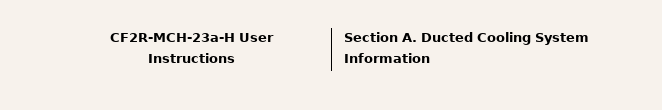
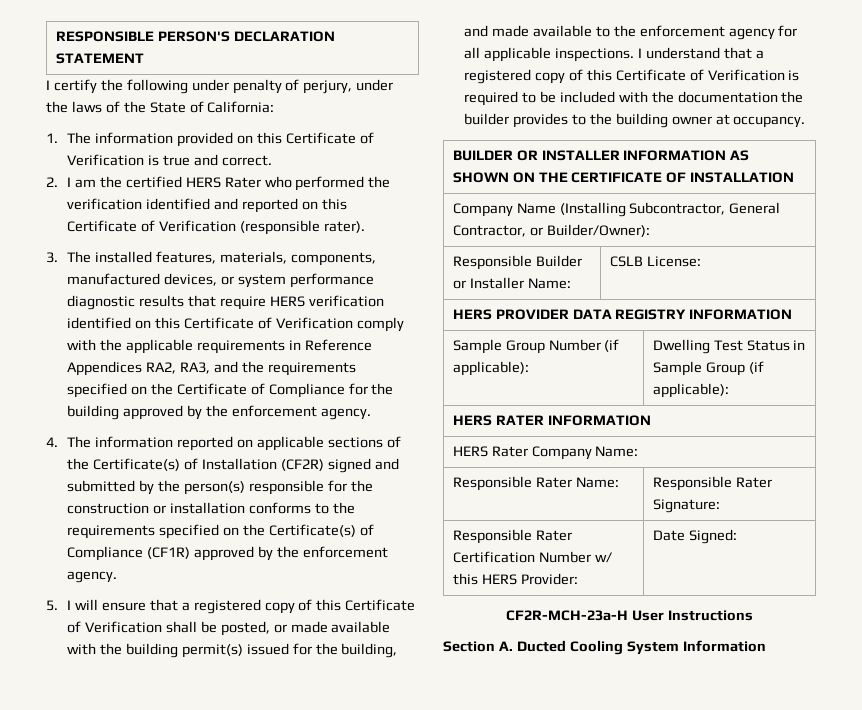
(110, 37) none -> [55,31,335,42] [55,53,144,64] [46,79,394,94] [46,101,275,113] [46,132,374,147] [67,154,272,166] [46,176,391,191] [67,198,347,213] [67,220,365,235] [46,251,376,266] [67,273,374,288] [67,295,384,310] [67,317,404,332] [67,339,372,354] [67,361,356,376] [67,383,394,398] [67,405,371,420] [46,436,401,451] [67,458,399,473] [67,480,373,495] [67,502,355,514] [67,524,374,539] [67,546,388,561] [67,571,118,583] [46,599,416,614] [67,621,391,636] [67,643,398,658] [464,25,798,40] [464,47,764,62] [464,69,800,84] [464,91,804,106] [464,113,806,128] [452,150,750,161] [452,172,795,183] [452,202,781,217] [452,224,650,237] [452,255,582,270] [452,277,571,289] [609,256,701,267] [452,309,793,320] [452,339,620,354] [452,361,529,376] [652,339,806,354] [652,361,764,376] [652,383,729,398] [452,415,651,426] [452,446,639,460] [452,476,619,491] [652,476,772,491] [652,499,720,513] [452,529,572,544] [452,551,612,563] [452,573,578,585] [652,529,737,544] RESPONSIBLE PERSON'S DECLARATION STATEMENT // I certify the following under penalty of perjury, under the laws of the State of California: // 1. The information provided on this Certificate of Verification is true and correct. // 2. I am the certified HERS Rater who performed the verification identified and reported on this Certificate of Verification (responsible rater). // 3. The installed features, materials, components, manufactured devices, or system performance diagnostic results that require HERS verification identified on this Certificate of Verification comply with the applicable requirements in Reference Appendices RA2, RA3, and the requirements specified on the Certificate of Compliance for the building approved by the enforcement agency. // 4. The information reported on applicable sections of the Certificate(s) of Installation (CF2R) signed and submitted by the person(s) responsible for the construction or installation conforms to the requirements specified on the Certificate(s) of Compliance (CF1R) approved by the enforcement agency. // 5. I will ensure that a registered copy of this Certificate of Verification shall be posted, or made available with the building permit(s) issued for the building, and made available to the enforcement agency for all applicable inspections. I understand that a registered copy of this Certificate of Verification is required to be included with the documentation the builder provides to the building owner at occupancy. // BUILDER OR INSTALLER INFORMATION AS SHOWN ON THE CERTIFICATE OF INSTALLATION // Company Name (Installing Subcontractor, General Contractor, or Builder/Owner): // Responsible Builder or Installer Name: | CSLB License: // HERS PROVIDER DATA REGISTRY INFORMATION // Sample Group Number (if applicable): | Dwelling Test Status in Sample Group (if applicable): // HERS RATER INFORMATION // HERS Rater Company Name: // Responsible Rater Name: | Responsible Rater Signature: // Responsible Rater Certification Number w/ this HERS Provider: | Date Signed: //

